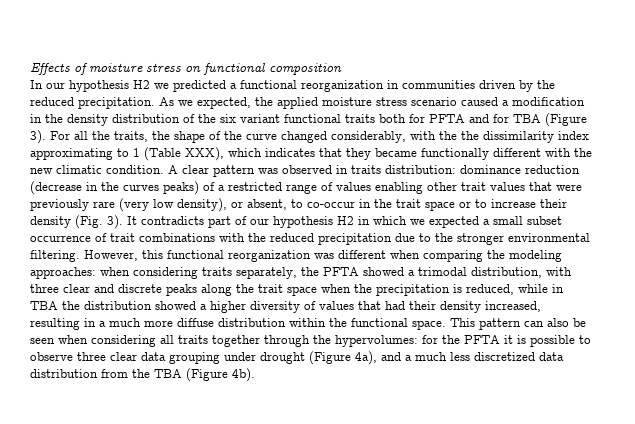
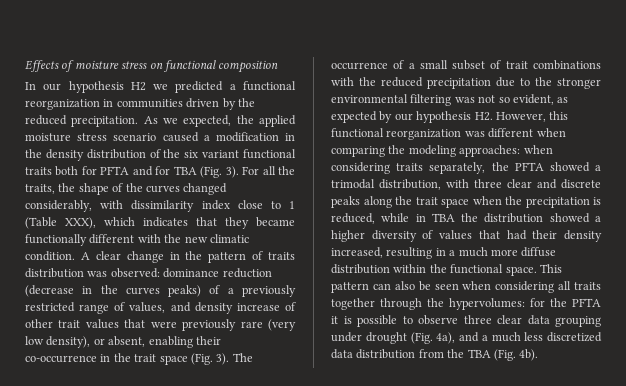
[545,113,587,127] (Figure -> [200,166,223,178] (Fig.
[246,133,277,140] curve -> [145,185,180,193] curves
[439,131,479,140] the the -> (124, 204) none
[30,148,113,160] approximating -> [237,200,263,209] close
[213,165,456,177] pattern was observed in traits distribution: -> [126,251,295,263] [25,268,160,278] change in the pattern of traits distribution was observed:
(225, 188) none -> [241,285,296,297] previously
[336,182,423,194] values enabling -> [129,302,296,314] values, and density increase of
[291,199,355,208] to co-occur -> [148,336,221,348] [25,355,97,363] enabling their co-occurrence
[459,199,567,208] [30,215,479,229] or to increase their density (Fig. 3). It contradicts part of our hypothesis H2 in which we expected -> [190,353,253,365] [331,60,405,70] (Fig. 3). The occurrence of
[30,235,91,242] occurrence -> (486, 65) none
[30,250,80,262] filtering. -> [410,94,569,106] [331,111,493,123] filtering was not so evident, as expected by our hypothesis H2.
[309,351,351,365] (Figure -> [410,332,433,344] (Fig.
[186,368,228,382] (Figure -> [493,349,516,361] (Fig.

